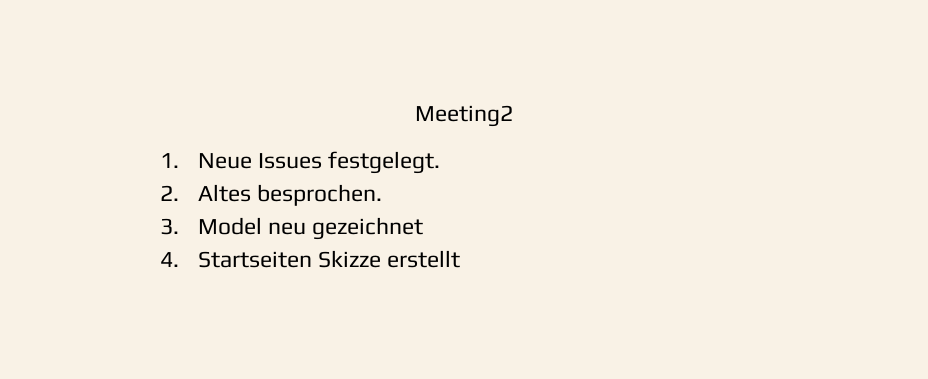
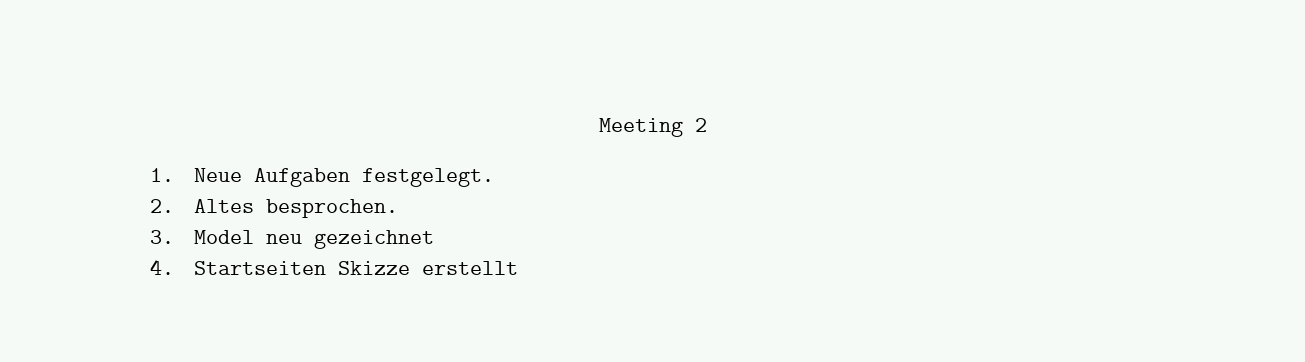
[415,105,513,127] Meeting2 -> [598,118,707,137] Meeting 2
[257,153,322,169] Issues -> [254,168,351,187] Aufgaben

